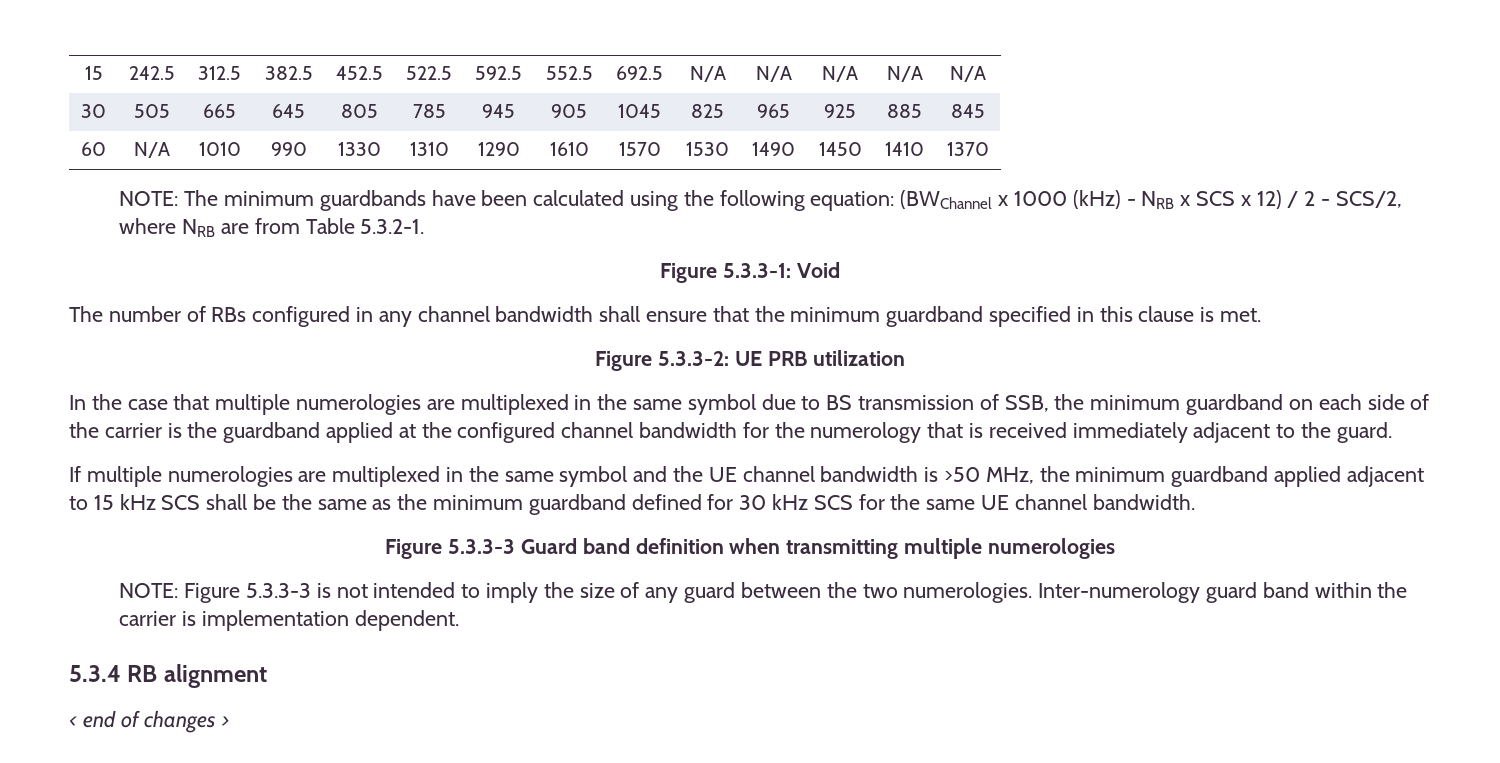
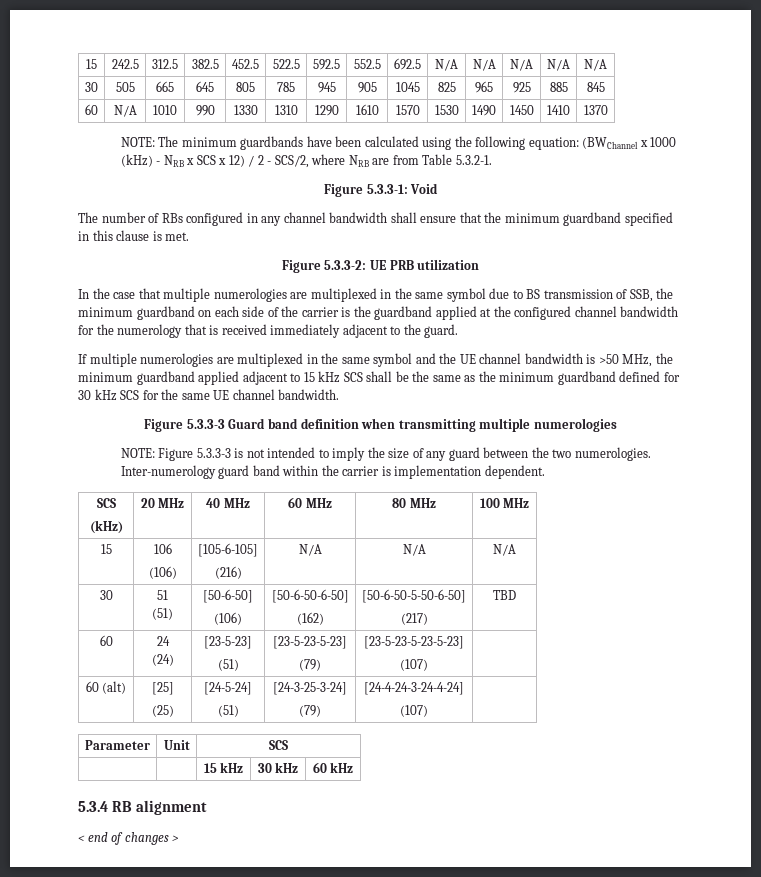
(459, 620) none -> [96,498,116,508] [89,520,123,534] [140,498,185,508] [206,498,250,508] [288,497,332,508] [392,498,436,508] [479,498,530,508] [100,544,112,554] [153,543,172,554] [148,566,177,579] [198,543,258,557] [214,566,242,579] [298,544,322,556] [402,544,426,556] [493,544,516,556] [99,590,113,600] [157,590,168,600] [152,608,173,620] [203,589,253,603] [214,612,242,625] [271,589,349,603] [296,612,324,625] [362,589,466,603] [400,613,428,625] [493,590,516,600] [99,635,113,646] [156,636,170,646] [151,654,174,666] [204,636,252,649] [217,659,239,671] [273,636,347,649] [299,659,321,671] [364,636,464,649] [400,659,428,671] [85,681,127,694] [151,682,174,695] [151,705,174,717] [204,682,252,695] [217,705,239,717] [273,682,347,695] [299,705,321,717] [364,682,464,695] [400,705,428,717] [85,740,150,750] [163,740,190,750] [269,740,288,750] [203,762,244,773] [257,762,299,773] [312,762,354,773] // SCS // (kHz) | 20 MHz | 40 MHz | 60 MHz | 80 MHz | 100 MHz // 15 | 106 // (106) | [105-6-105] // (216) | N/A | N/A | N/A // 30 | 51 // (51) | [50-6-50] // (106) | [50-6-50-6-50] // (162) | [50-6-50-5-50-6-50] // (217) | TBD // 60 | 24 // (24) | [23-5-23] // (51) | [23-5-23-5-23] // (79) | [23-5-23-5-23-5-23] // (107) | // 60 (alt) | [25] // (25) | [24-5-24] // (51) | [24-3-25-3-24] // (79) | [24-4-24-3-24-4-24] // (107) | // Parameter | Unit | SCS // | | 15 kHz | 30 kHz | 60 kHz

